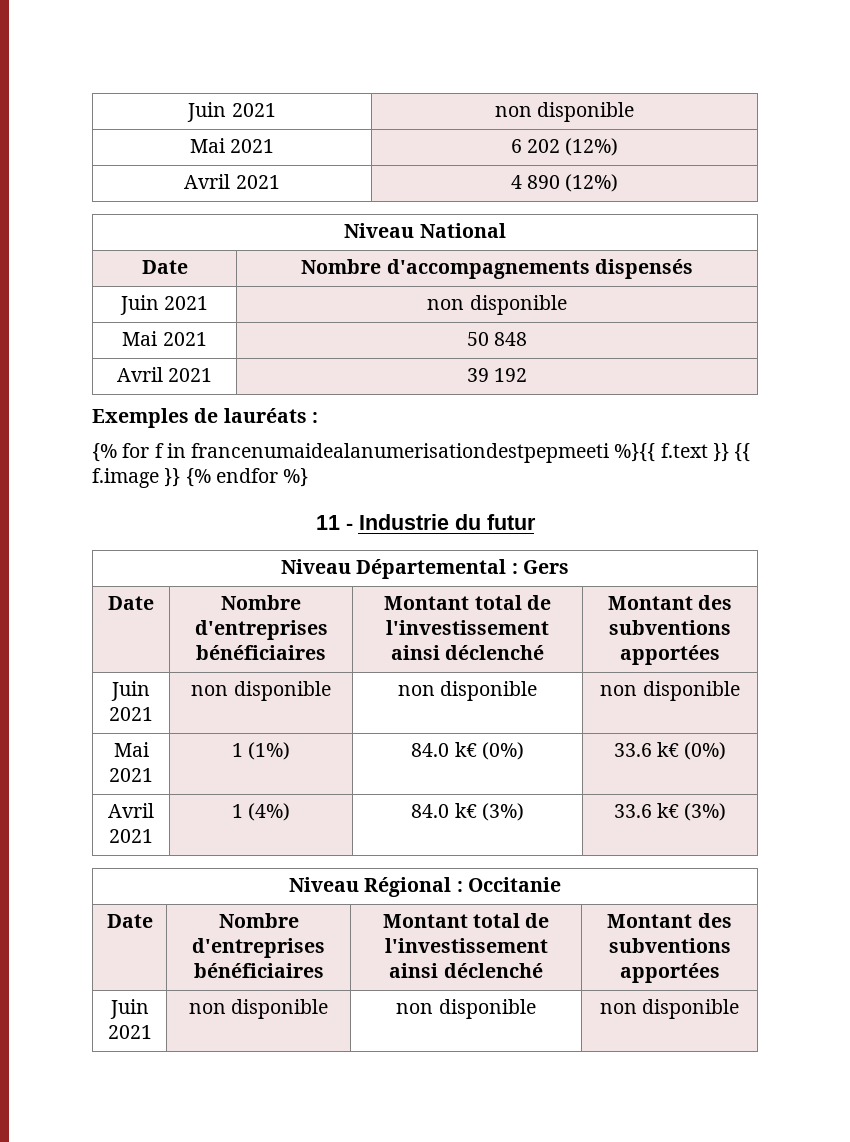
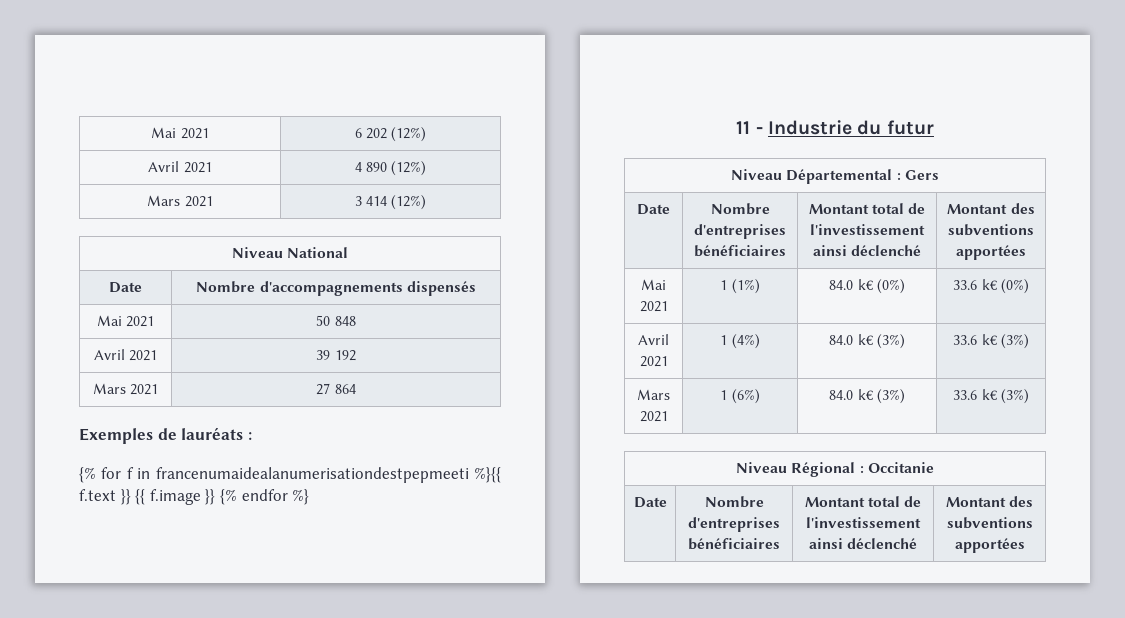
[187,102,276,122] [494,102,635,122] Juin 2021 | non disponible // -> (151, 132) none
(619, 183) none -> [147,195,213,207] [354,195,427,210] // Mars 2021 | 3 414 (12%)
[119,295,209,315] [427,295,567,315] // Juin 2021 | non disponible -> (476, 288) none
(528, 375) none -> [92,383,159,395] [316,383,356,395] // Mars 2021 | 27 864
[111,681,150,701] [109,707,153,721] [191,681,331,701] [397,681,538,701] [600,681,740,701] // Juin 2021 | non disponible | non disponible | non disponible -> (1026, 252) none
(727, 812) none -> [637,389,670,400] [639,411,668,422] [720,389,760,404] [829,389,905,404] [953,389,1029,404] // Mars 2021 | 1 (6%) | 84.0 k€ (3%) | 33.6 k€ (3%)
[109,999,149,1019] [107,1025,152,1039] [188,999,329,1019] [396,999,536,1019] [599,999,740,1019] // Juin 2021 | non disponible | non disponible | non disponible -> (1025, 545) none

